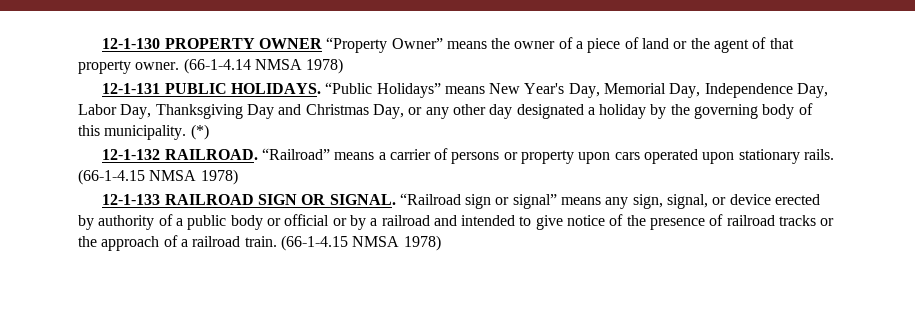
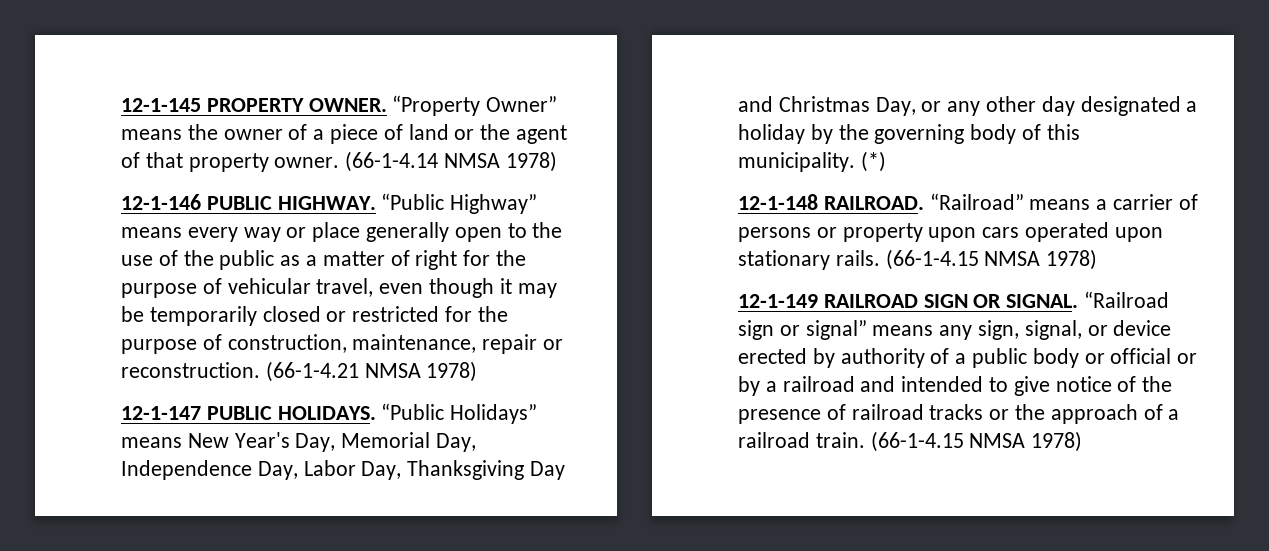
[102,38,322,49] 12-1-130 PROPERTY OWNER -> [121,98,387,112] 12-1-145 PROPERTY OWNER.
[102,83,161,94] 12-1-131 -> [121,193,538,214] [121,222,563,242] [121,250,527,270] [121,278,557,298] [121,306,508,326] [121,334,564,354] [121,361,478,382] [121,406,201,420] 12-1-146 PUBLIC HIGHWAY. “Public Highway” means every way or place generally open to the use of the public as a matter of right for the purpose of vehicular travel, even though it may be temporarily closed or restricted for the purpose of construction, maintenance, repair or reconstruction. (66-1-4.21 NMSA 1978) // 12-1-147
[102,149,161,160] 12-1-132 -> [738,194,818,210] 12-1-148
[102,194,161,205] 12-1-133 -> [738,294,818,308] 12-1-149

